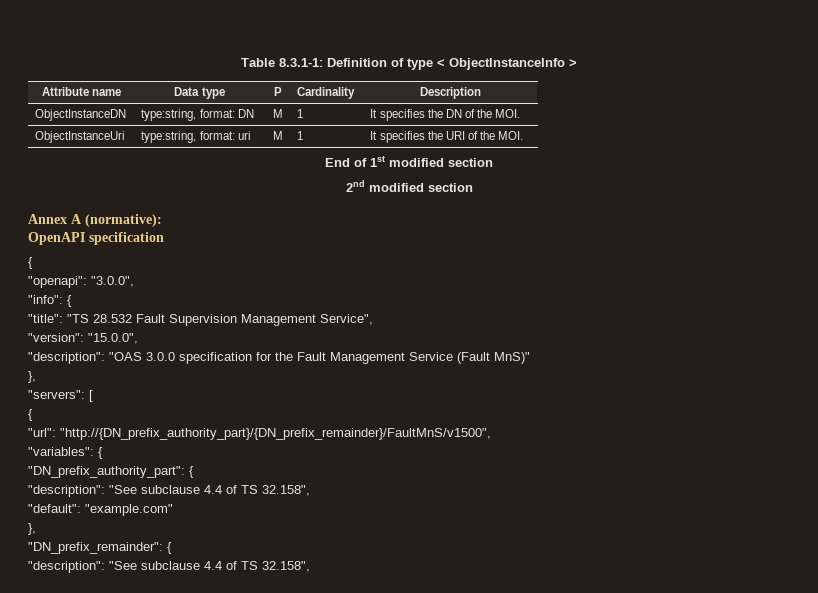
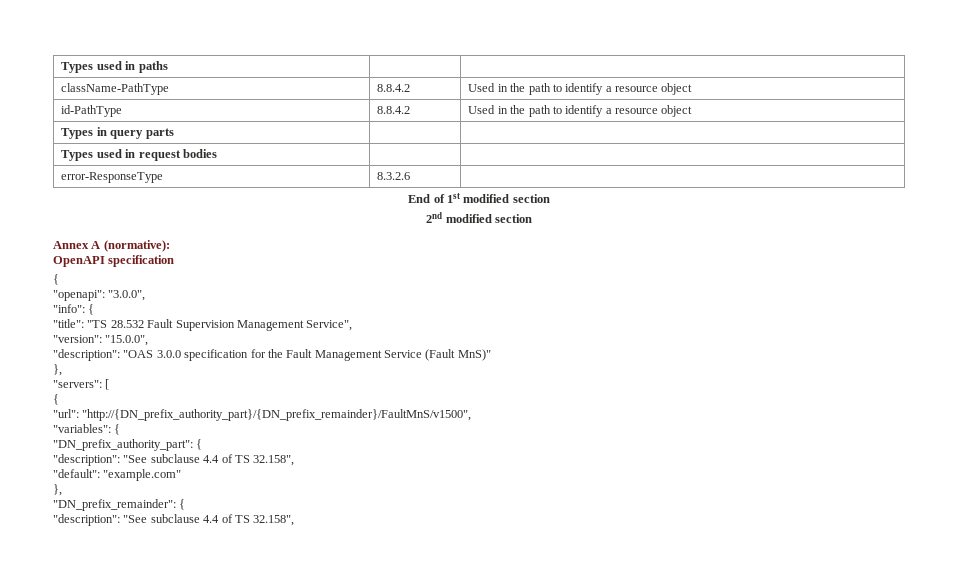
[241,58,577,70] [41,87,122,96] [174,87,225,99] [273,87,282,96] [297,87,356,99] [420,87,481,99] [35,109,127,121] [141,109,254,121] [272,109,283,118] [297,109,304,118] [370,109,521,121] [35,131,126,143] [141,131,251,143] [272,131,283,140] [297,131,304,140] [370,131,524,143] Table 8.3.1-1: Definition of type < ObjectInstanceInfo > // Attribute name | Data type | P | Cardinality | Description // ObjectInstanceDN | type:string, format: DN | M | 1 | It specifies the DN of the MOI. // ObjectInstanceUri | type:string, format: uri | M | 1 | It specifies the URI of the MOI. -> [61,61,168,73] [61,83,170,95] [377,84,411,92] [468,83,693,95] [61,105,123,117] [377,106,411,114] [468,105,693,117] [61,127,174,139] [61,149,217,161] [61,172,164,183] [377,172,411,180] Types used in paths | | // className-PathType | 8.8.4.2 | Used in the path to identify a resource object // id-PathType | 8.8.4.2 | Used in the path to identify a resource object // Types in query parts | | // Types used in request bodies | | // error-ResponseType | 8.3.2.6 |

